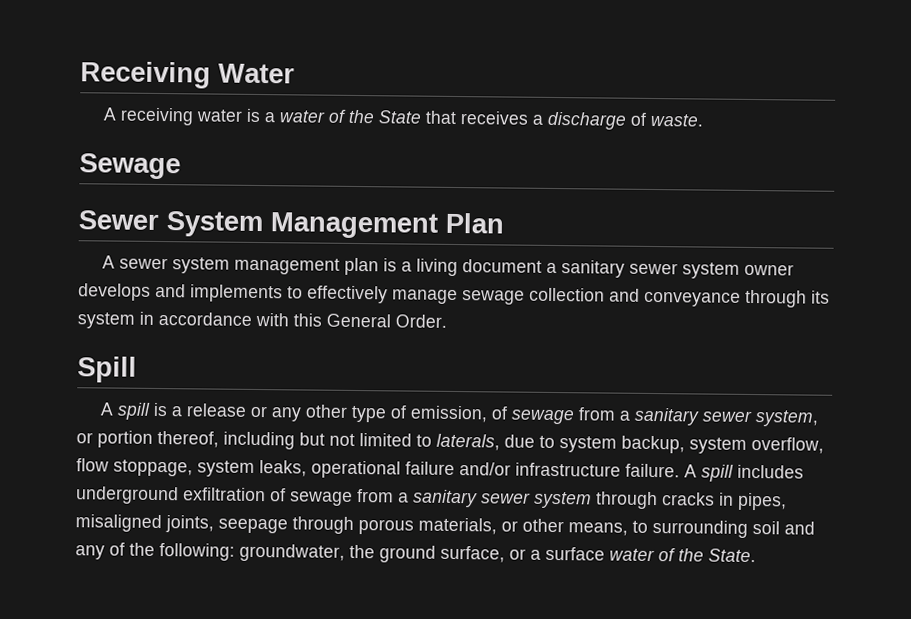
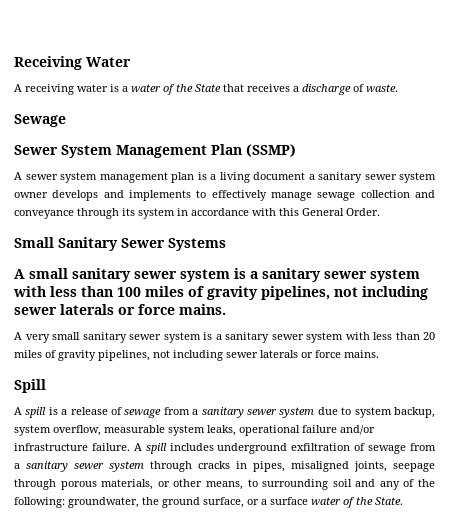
(504, 223) none -> [246,144,296,157] (SSMP)
(447, 321) none -> [14,237,226,251] [14,268,420,282] [13,286,428,300] [14,304,226,315] [14,332,435,343] [14,350,379,361] // Small Sanitary Sewer Systems // A small sanitary sewer system is a sanitary sewer system with less than 100 miles of gravity pipelines, not including sewer laterals or force mains. // A very small sanitary sewer system is a sanitary sewer system with less than 20 miles of gravity pipelines, not including sewer laterals or force mains.
[250,404,819,427] [76,430,500,451] or any other type of emission, of sewage from a sanitary sewer system, or portion thereof, including but not limited to laterals, -> [111,407,315,418] of sewage from a sanitary sewer system
[76,458,193,477] flow stoppage, -> [104,425,165,433] measurable

